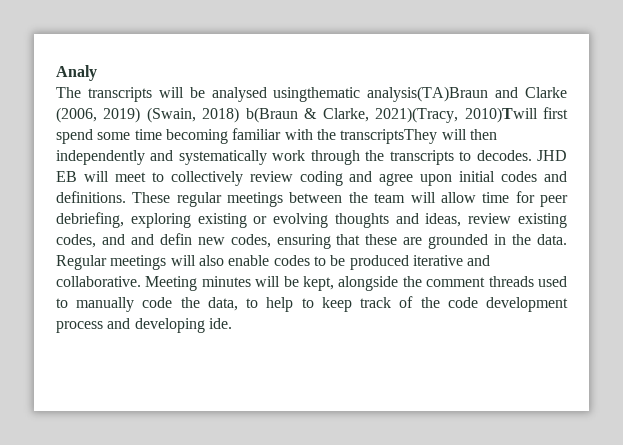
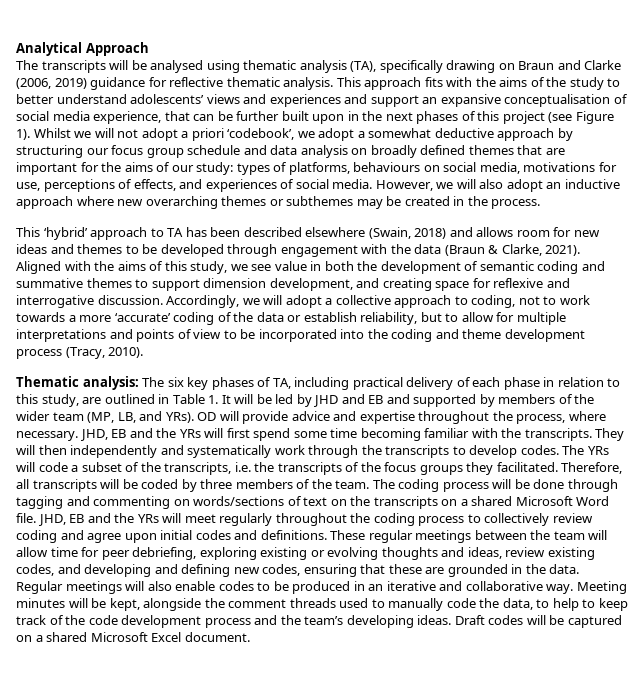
[56,65,97,81] Analy -> [16,42,149,56] Analytical Approach
[273,86,567,102] [56,107,538,123] usingthematic analysis(TA)Braun and Clarke (2006, 2019) (Swain, 2018) b(Braun & Clarke, 2021)(Tracy, 2010)Twill -> [206,60,622,73] [16,77,621,90] [16,94,628,107] [16,111,614,124] [16,128,573,141] [16,145,565,158] [16,162,617,175] [16,179,620,192] [16,196,541,209] [16,227,600,240] [16,244,581,257] [16,261,605,274] [16,278,570,291] [16,295,590,308] [16,312,566,325] [16,329,585,342] [16,347,144,359] [16,376,621,390] [16,394,595,407] [16,411,606,424] [16,428,224,441] using thematic analysis (TA), specifically drawing on Braun and Clarke (2006, 2019) guidance for reflective thematic analysis. This approach fits with the aims of the study to better understand adolescents’ views and experiences and support an expansive conceptualisation of social media experience, that can be further built upon in the next phases of this project (see Figure 1). Whilst we will not adopt a priori ‘codebook’, we adopt a somewhat deductive approach by structuring our focus group schedule and data analysis on broadly defined themes that are important for the aims of our study: types of platforms, behaviours on social media, motivations for use, perceptions of effects, and experiences of social media. However, we will also adopt an inductive approach where new overarching themes or subthemes may be created in the process. // This ‘hybrid’ approach to TA has been described elsewhere (Swain, 2018) and allows room for new ideas and themes to be developed through engagement with the data (Braun & Clarke, 2021). Aligned with the aims of this study, we see value in both the development of semantic coding and summative themes to support dimension development, and creating space for reflexive and interrogative discussion. Accordingly, we will adopt a collective approach to coding, not to work towards a more ‘accurate’ coding of the data or establish reliability, but to allow for multiple interpretations and points of view to be incorporated into the coding and theme development process (Tracy, 2010). // Thematic analysis: The six key phases of TA, including practical delivery of each phase in relation to this study, are outlined in Table 1. It will be led by JHD and EB and supported by members of the wider team (MP, LB, and YRs). OD will provide advice and expertise throughout the process, where necessary. JHD, EB and the YRs will
[340,129,438,144] transcriptsThey -> [524,428,625,441] transcripts. They
[476,150,568,161] [56,171,146,182] decodes. JHD EB will meet -> [469,445,609,458] [16,462,623,475] [16,479,618,492] [16,496,610,509] [16,513,465,526] develop codes. The YRs will code a subset of the transcripts, i.e. the transcripts of the focus groups they facilitated. Therefore, all transcripts will be coded by three members of the team. The coding process will be done through tagging and commenting on words/sections of text on the transcripts on a shared Microsoft Word file. JHD, EB and the YRs will meet regularly throughout the coding process
[130,233,192,245] and defin -> [84,564,231,577] developing and defining
[412,255,491,266] [56,276,141,287] iterative and collaborative. -> [353,581,574,594] in an iterative and collaborative way.
[134,318,232,333] developing ide. -> [280,615,622,628] [16,632,250,642] the team’s developing ideas. Draft codes will be captured on a shared Microsoft Excel document.

